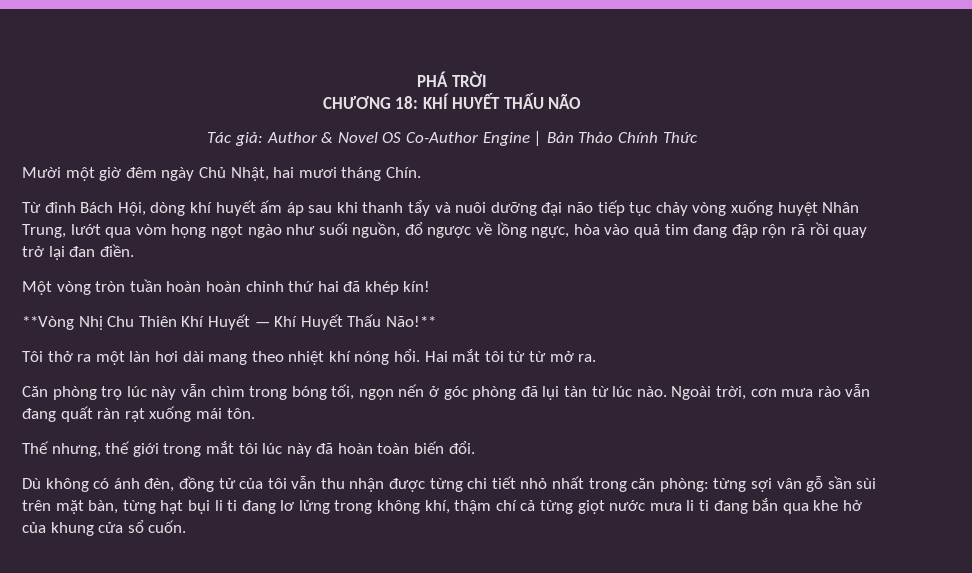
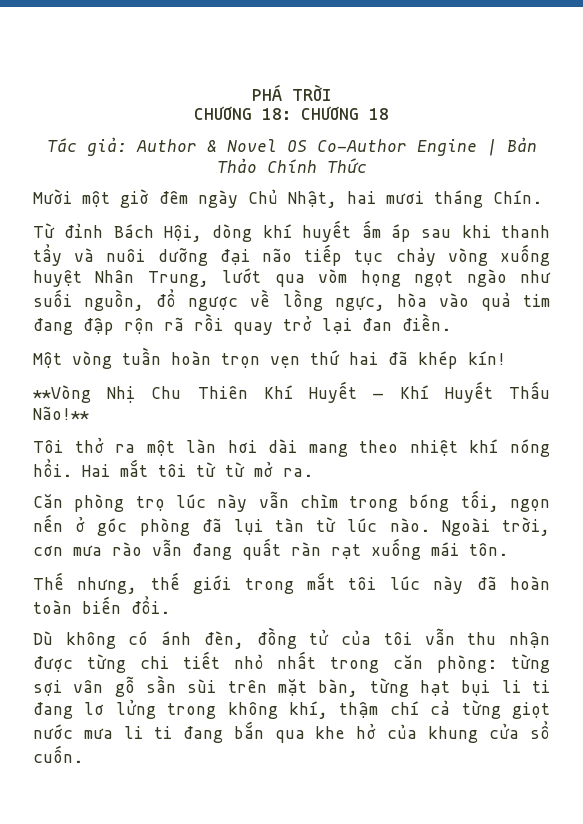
[422,93,582,109] KHÍ HUYẾT THẤU NÃO -> [301,106,389,120] CHƯƠNG 18
[95,281,126,292] tròn -> (112, 360) none
[205,281,284,292] hoàn chỉnh -> [221,353,300,369] trọn vẹn

